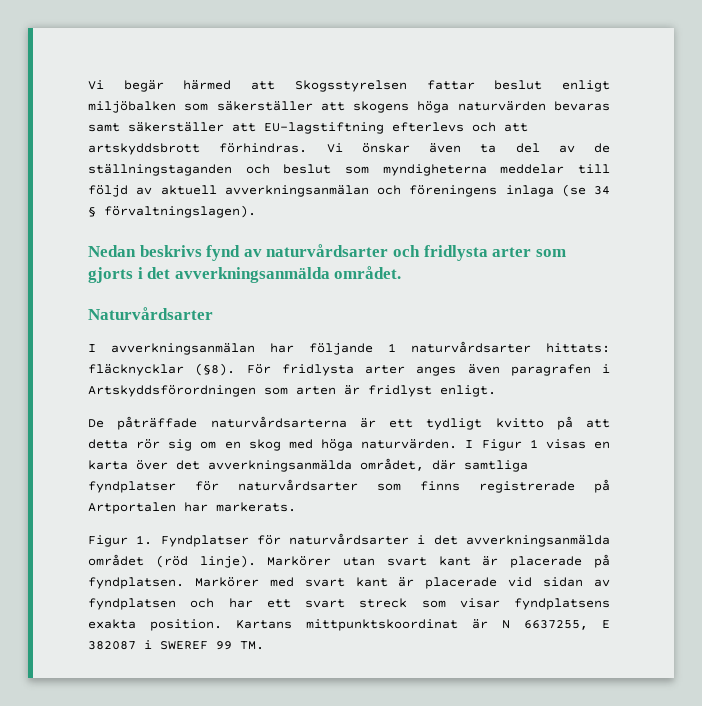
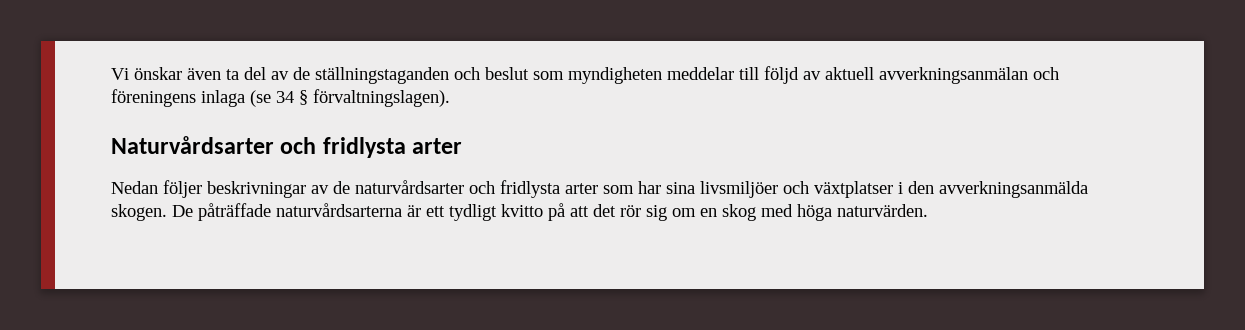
[88,80,610,92] [88,101,610,113] [88,122,528,134] [88,143,343,155] Vi begär härmed att Skogsstyrelsen fattar beslut enligt miljöbalken som säkerställer att skogens höga naturvärden bevaras samt säkerställer att EU-lagstiftning efterlevs och att artskyddsbrott förhindras. Vi -> [111,68,129,80] Vi
[382,164,487,176] myndigheterna -> [568,67,662,84] myndigheten
[88,245,262,261] Nedan beskrivs fynd av -> [111,136,463,158] [111,180,350,198] Naturvårdsarter och fridlysta arter // Nedan följer beskrivningar av de
[88,266,402,283] [88,307,213,320] [88,341,610,355] [88,363,610,376] [88,385,496,397] gjorts i det avverkningsanmälda området. // Naturvårdsarter // I avverkningsanmälan har följande 1 naturvårdsarter hittats: fläcknycklar (§8). För fridlysta arter anges även paragrafen i Artskyddsförordningen som arten är fridlyst enligt. // -> [638,181,1088,198] [111,204,167,221] har sina livsmiljöer och växtplatser i den avverkningsanmälda skogen.
[88,439,128,449] detta -> [593,204,616,217] det
[465,439,610,451] [88,458,528,472] [88,479,610,493] [88,502,296,514] [88,533,610,547] [88,554,610,568] [88,577,611,589] [88,598,610,610] [88,619,610,631] [88,640,264,650] I Figur 1 visas en karta över det avverkningsanmälda området, där samtliga fyndplatser för naturvårdsarter som finns registrerade på Artportalen har markerats. // Figur 1. Fyndplatser för naturvårdsarter i det avverkningsanmälda området (röd linje). Markörer utan svart kant är placerade på fyndplatsen. Markörer med svart kant är placerade vid sidan av fyndplatsen och har ett svart streck som visar fyndplatsens exakta position. Kartans mittpunktskoordinat är N 6637255, E 382087 i SWEREF 99 TM. -> (928, 210) none

